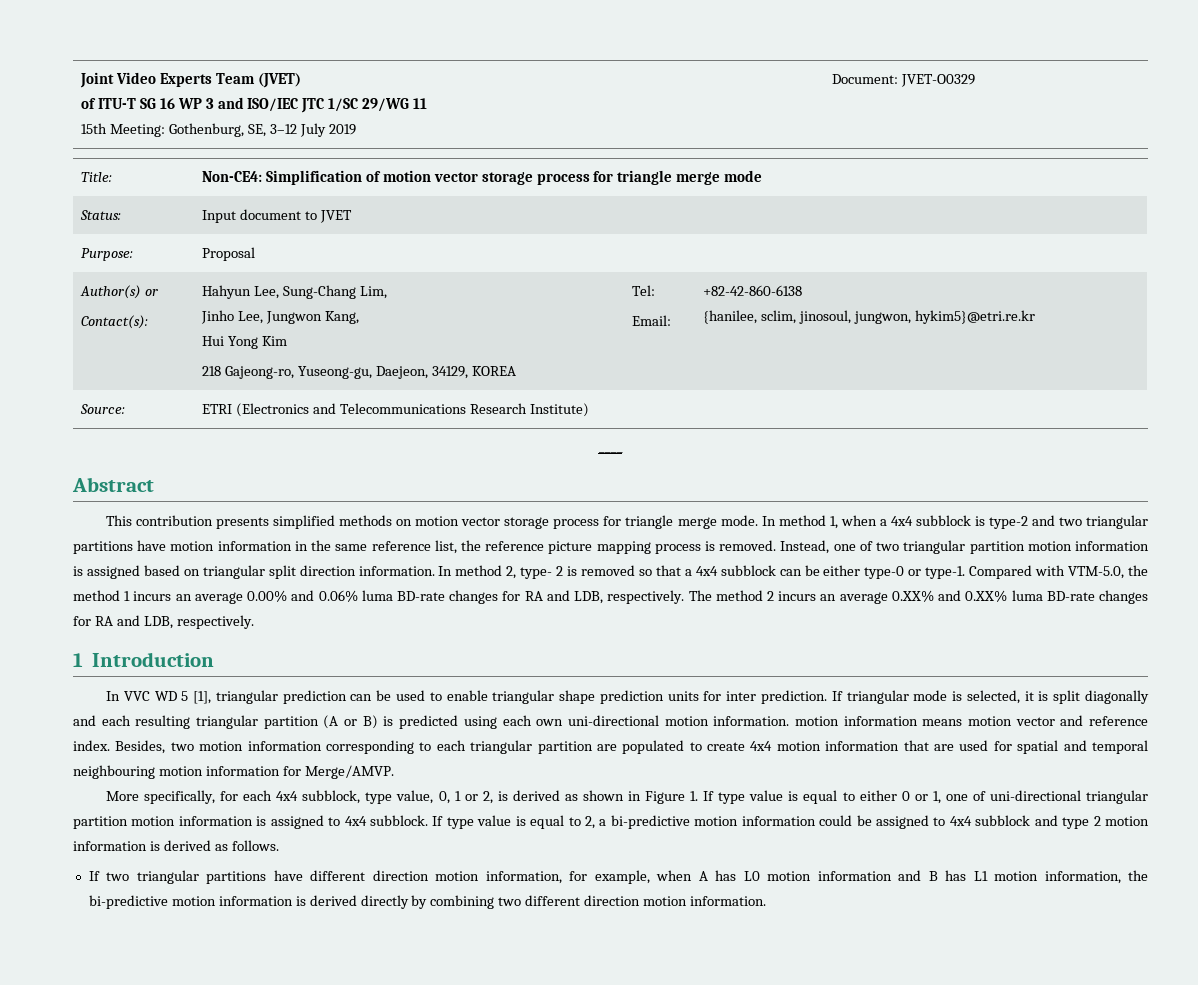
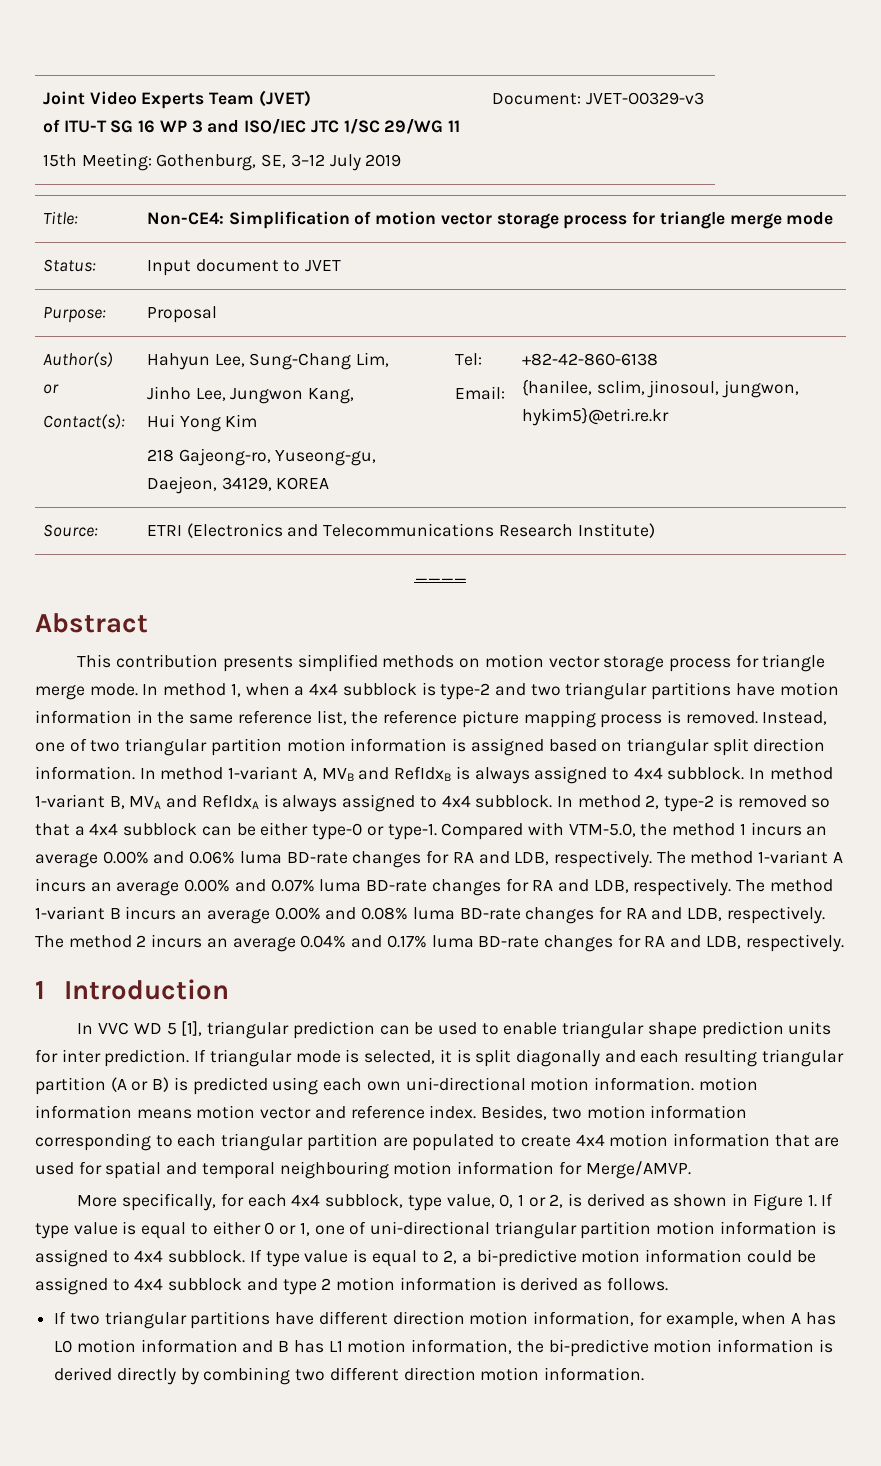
[900,74,975,87] JVET-O0329 -> [585,92,704,105] JVET-O0329-v3
[506,566,564,579] 2, type- 2 -> [228,766,833,784] [35,794,715,812] 1-variant A, MVB and RefIdxB is always assigned to 4x4 subblock. In method 1-variant B, MVA and RefIdxA is always assigned to 4x4 subblock. In method 2, type-2
(763, 595) none -> [758,850,843,864] [35,878,833,896] [35,906,825,924] [35,935,132,948] 1-variant A incurs an average 0.00% and 0.07% luma BD-rate changes for RA and LDB, respectively. The method 1-variant B incurs an average 0.00% and 0.08% luma BD-rate changes for RA and LDB, respectively. The method
[891,590,1008,602] 0.XX% and 0.XX% -> [300,935,427,948] 0.04% and 0.17%

